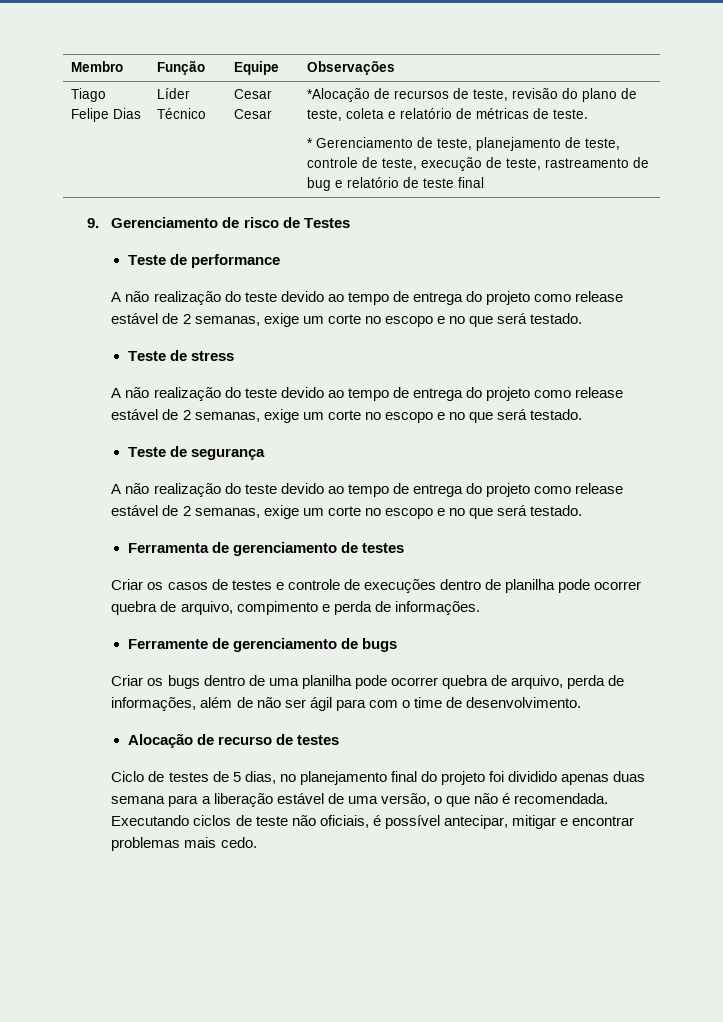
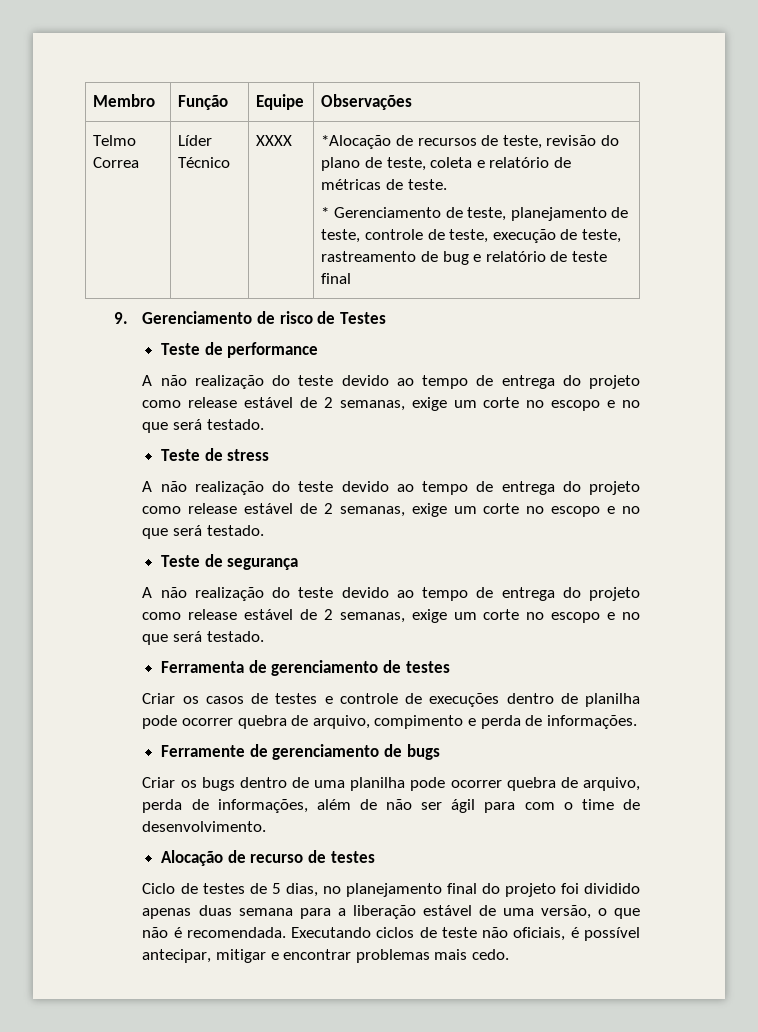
[71,88,107,102] [71,108,142,122] Tiago Felipe Dias -> [93,135,137,146] [93,157,140,168] Telmo Correa
[234,89,273,99] [234,109,273,119] Cesar Cesar -> [256,135,293,146] XXXX

